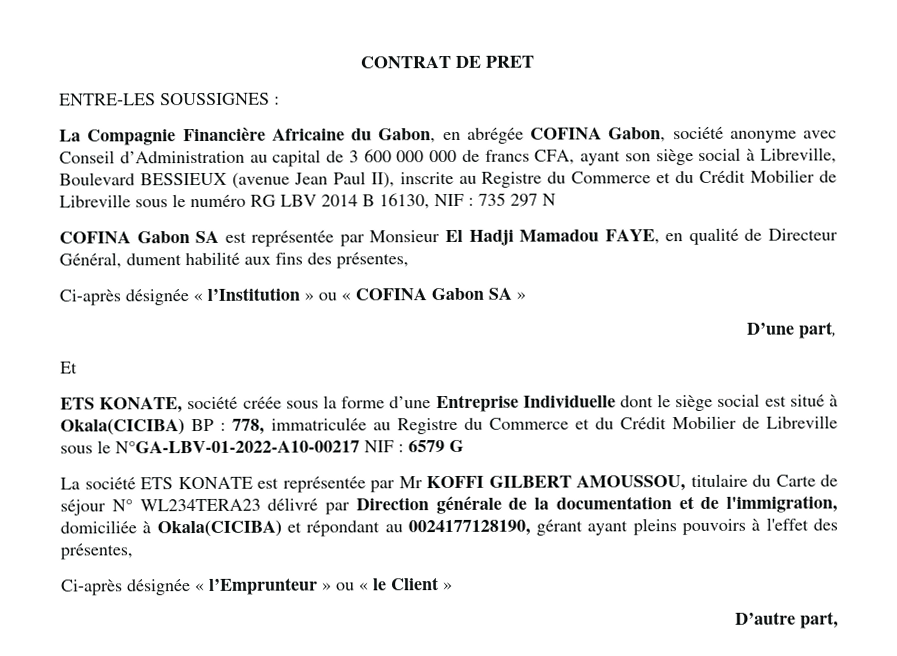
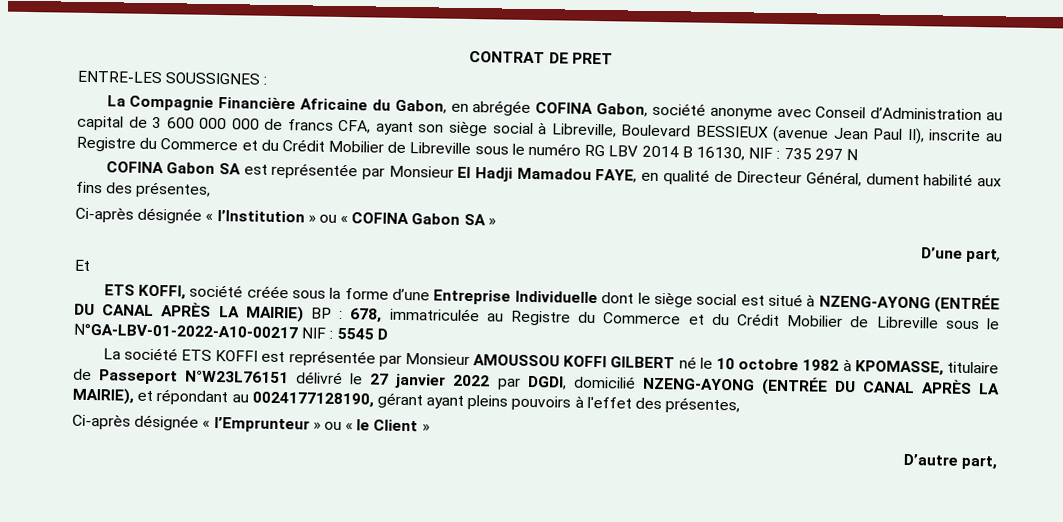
[99,397,184,414] KONATE, -> [137,284,186,300] KOFFI,
[60,418,185,436] Okala(CICIBA) -> [818,294,1000,314] [74,302,304,323] NZENG-AYONG (ENTRÉE DU CANAL APRÈS LA MAIRIE)
[232,418,265,435] 778, -> [350,308,383,323] 678,
[408,439,464,453] 6579 G -> [336,327,388,340] 5545 D
[177,473,838,493] [60,495,838,516] [60,519,282,538] KONATE est représentée par Mr KOFFI GILBERT AMOUSSOU, titulaire du Carte de séjour N° WL234TERA23 délivré par Direction générale de la documentation et de l'immigration, domiciliée à Okala(CICIBA) -> [215,349,1000,376] [73,368,1000,396] [72,387,134,405] KOFFI est représentée par Monsieur AMOUSSOU KOFFI GILBERT né le 10 octobre 1982 à KPOMASSE, titulaire de Passeport N°W23L76151 délivré le 27 janvier 2022 par DGDI, domicilié NZENG-AYONG (ENTRÉE DU CANAL APRÈS LA MAIRIE),

